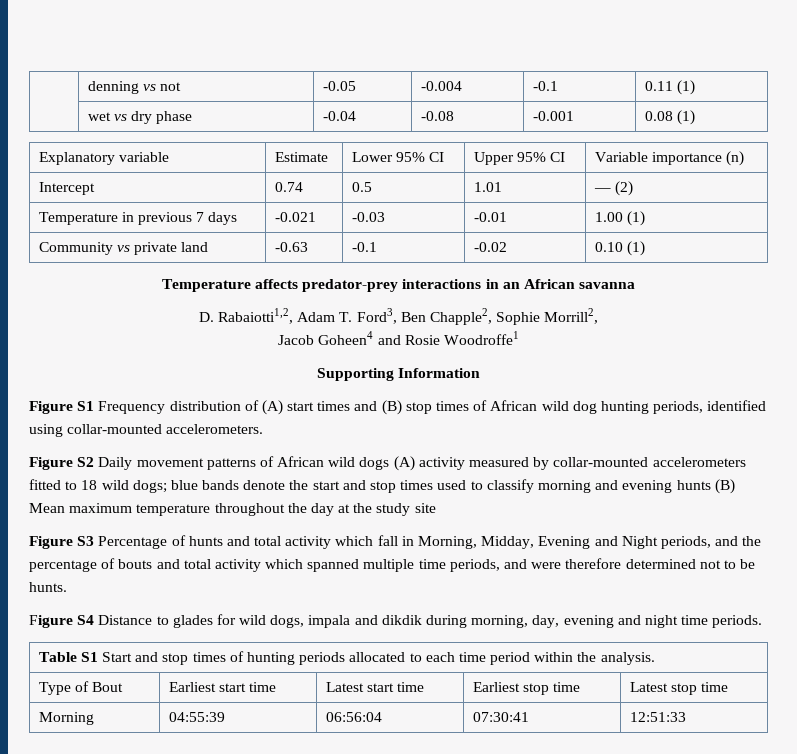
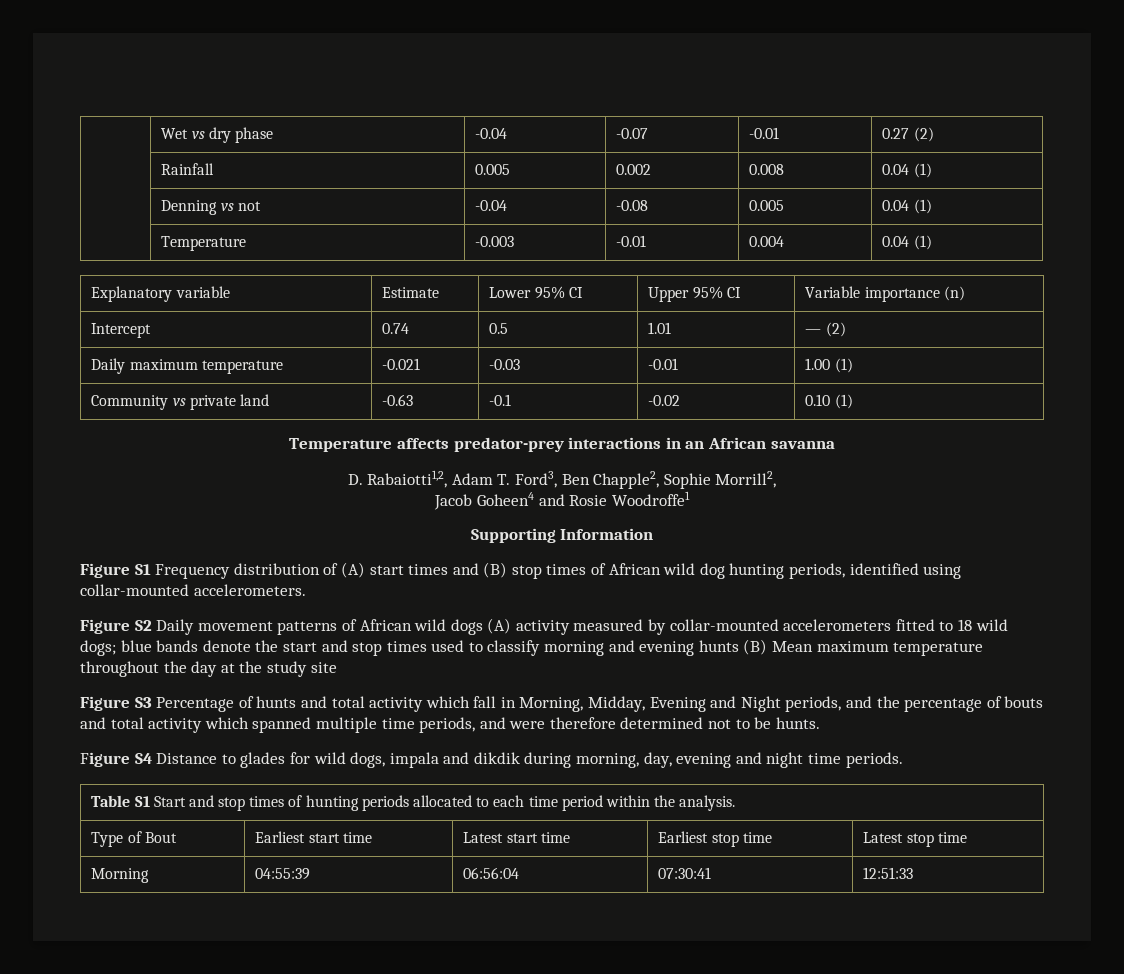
[87,81,182,94] [322,81,356,91] [420,81,462,91] [532,81,558,91] [644,80,695,95] [87,111,193,124] [322,111,356,121] [420,111,454,121] [532,111,574,121] [644,111,673,121] | denning vs not | -0.05 | -0.004 | -0.1 | 0.11 (1) // | wet vs dry phase | -0.04 | -0.08 | -0.001 | 0.08 -> [161,127,273,143] [475,128,508,139] [616,128,649,139] [749,127,780,139] [882,127,934,142] [161,163,215,175] [475,164,511,175] [616,164,652,175] [749,164,785,175] [882,163,932,178] [161,200,261,215] [475,200,508,211] [616,200,649,211] [749,200,785,211] [882,199,932,214] [161,236,247,251] [475,236,515,247] [616,235,647,247] [749,236,785,247] [882,236,910,247] | Wet vs dry phase | -0.04 | -0.07 | -0.01 | 0.27 (2) // | Rainfall | 0.005 | 0.002 | 0.008 | 0.04 (1) // | Denning vs not | -0.04 | -0.08 | 0.005 | 0.04 (1) // | Temperature | -0.003 | -0.01 | 0.004 | 0.04
[38,212,238,225] Temperature in previous 7 days -> [91,358,283,374] Daily maximum temperature

